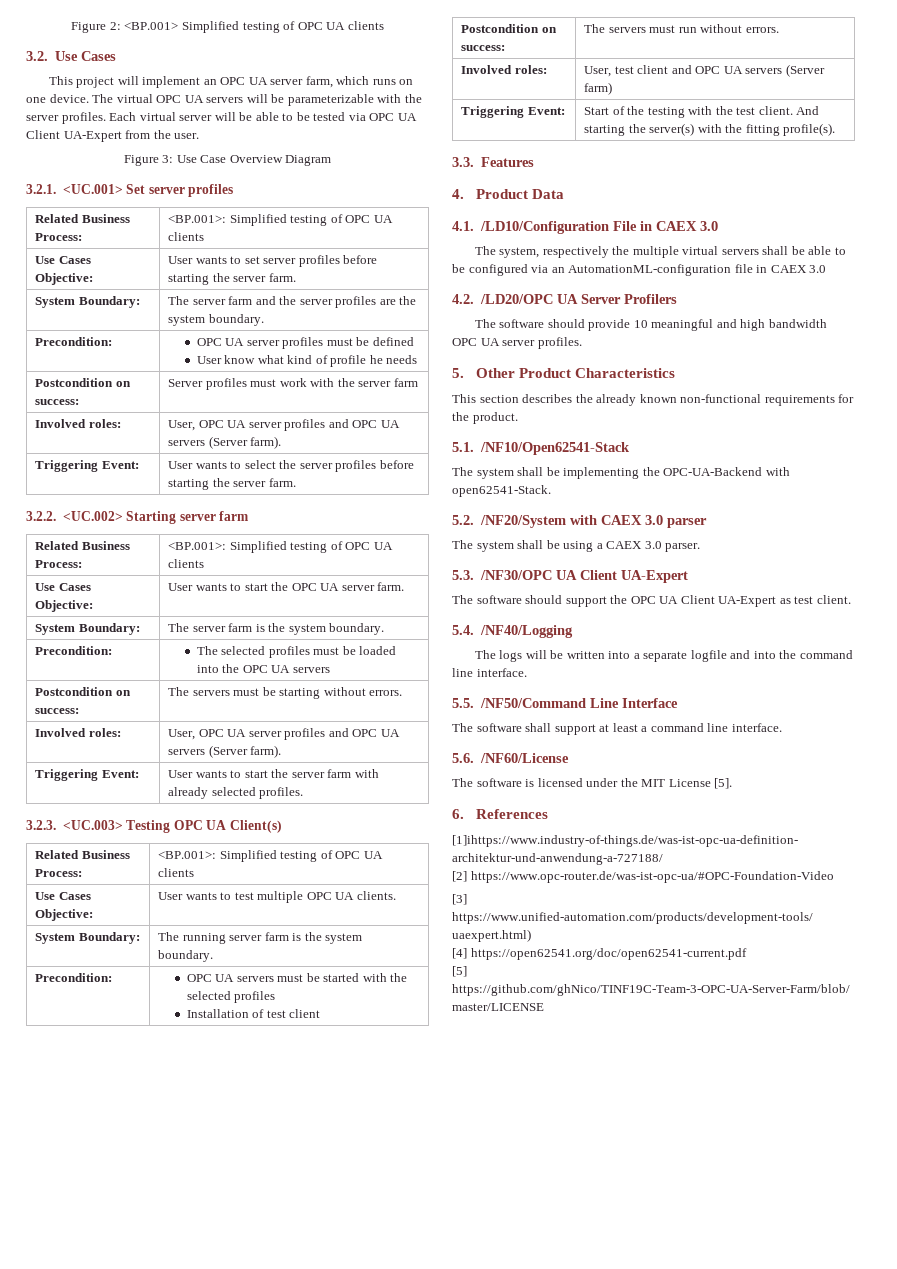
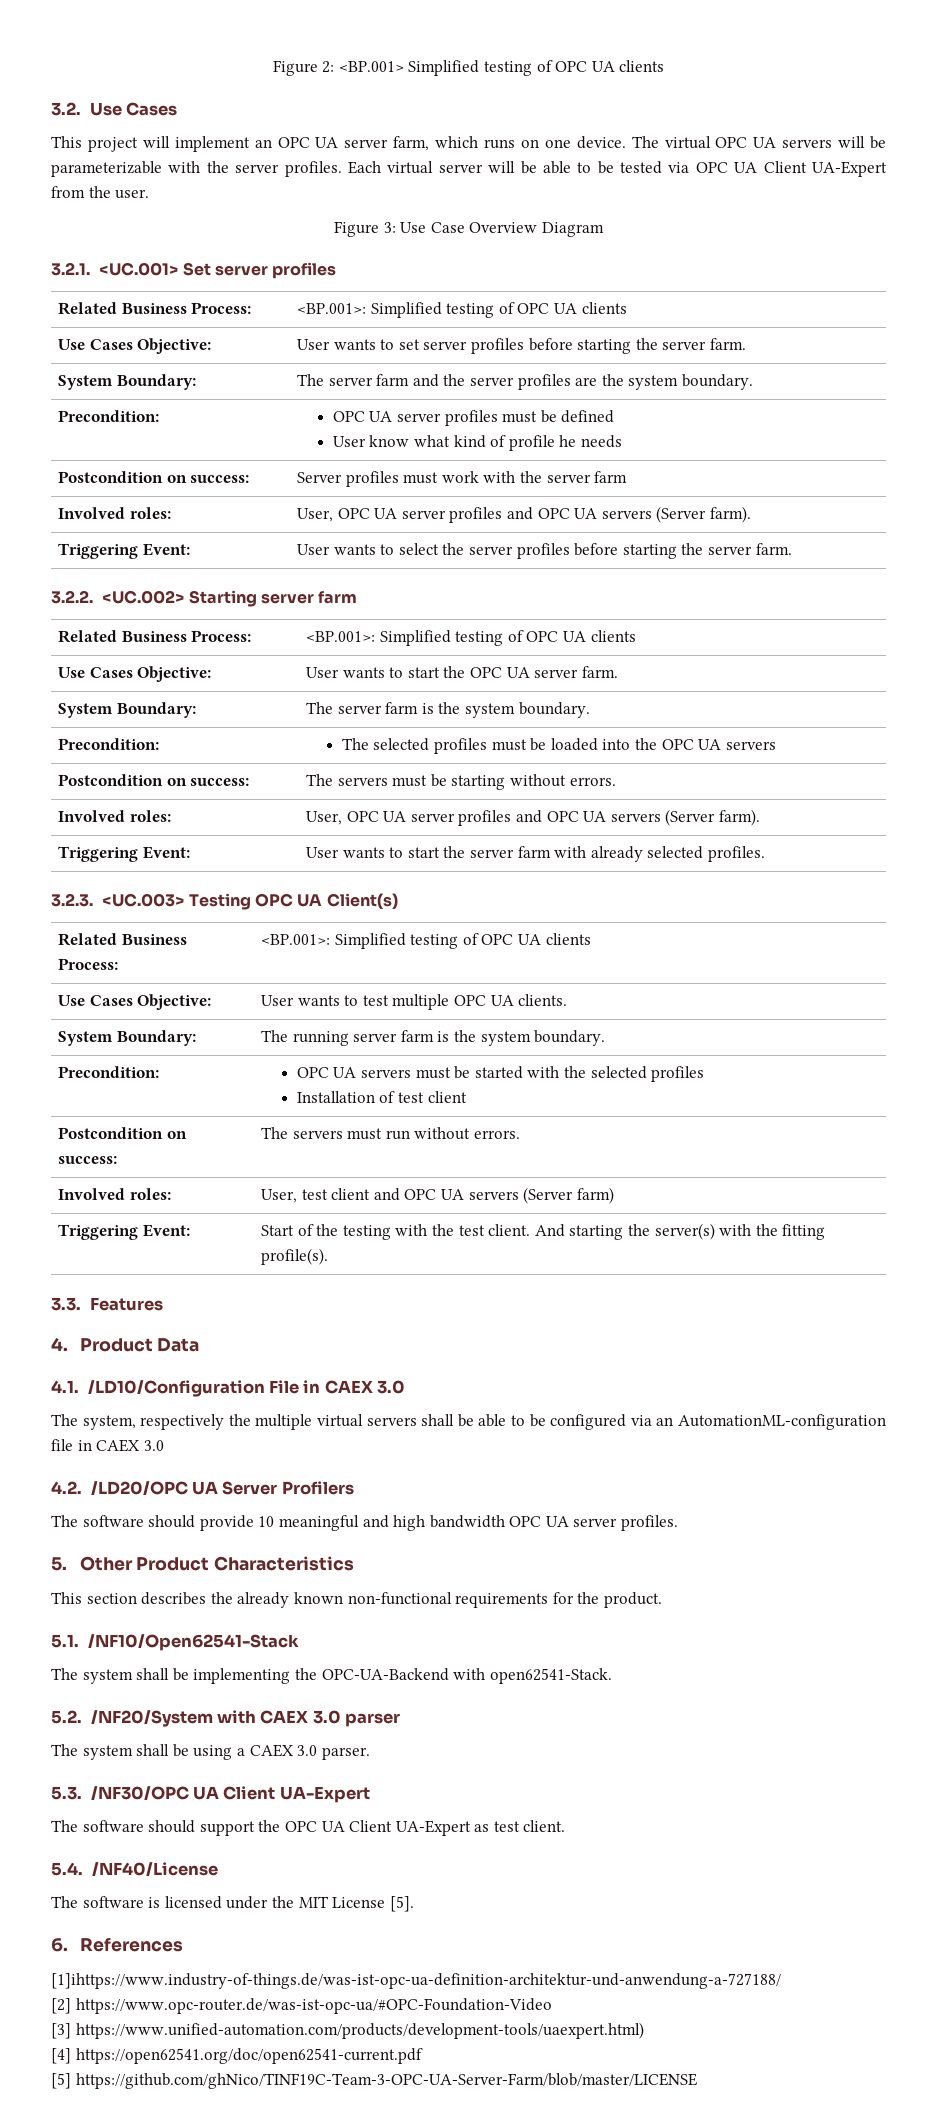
[479,625,573,638] [474,650,853,662] [452,668,527,677] [452,698,678,708] [452,723,782,735] [452,753,569,763] /NF40/Logging // The logs will be written into a separate logfile and into the command line interface. // 5.5. /NF50/Command Line Interface // The software shall support at least a command line interface. // 5.6. /NF60/License -> [91,1862,218,1876] /NF40/License

